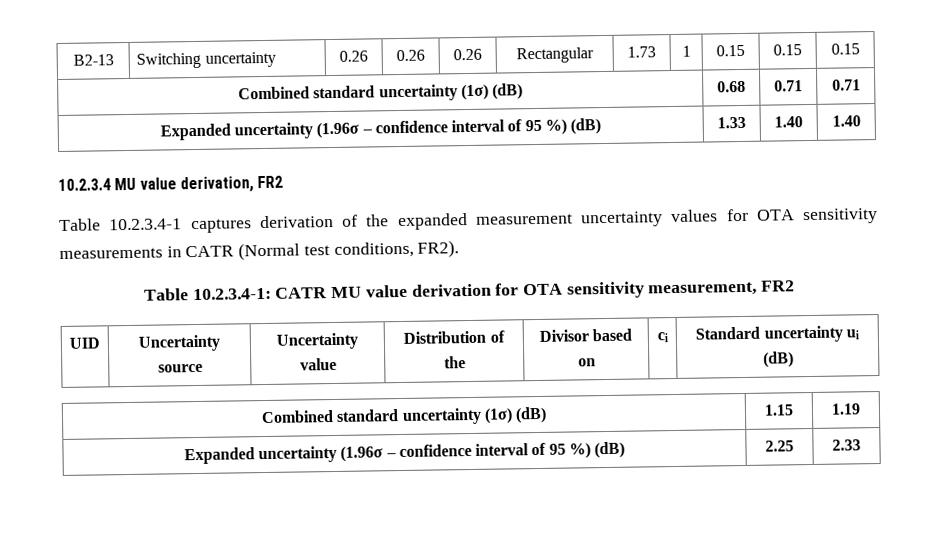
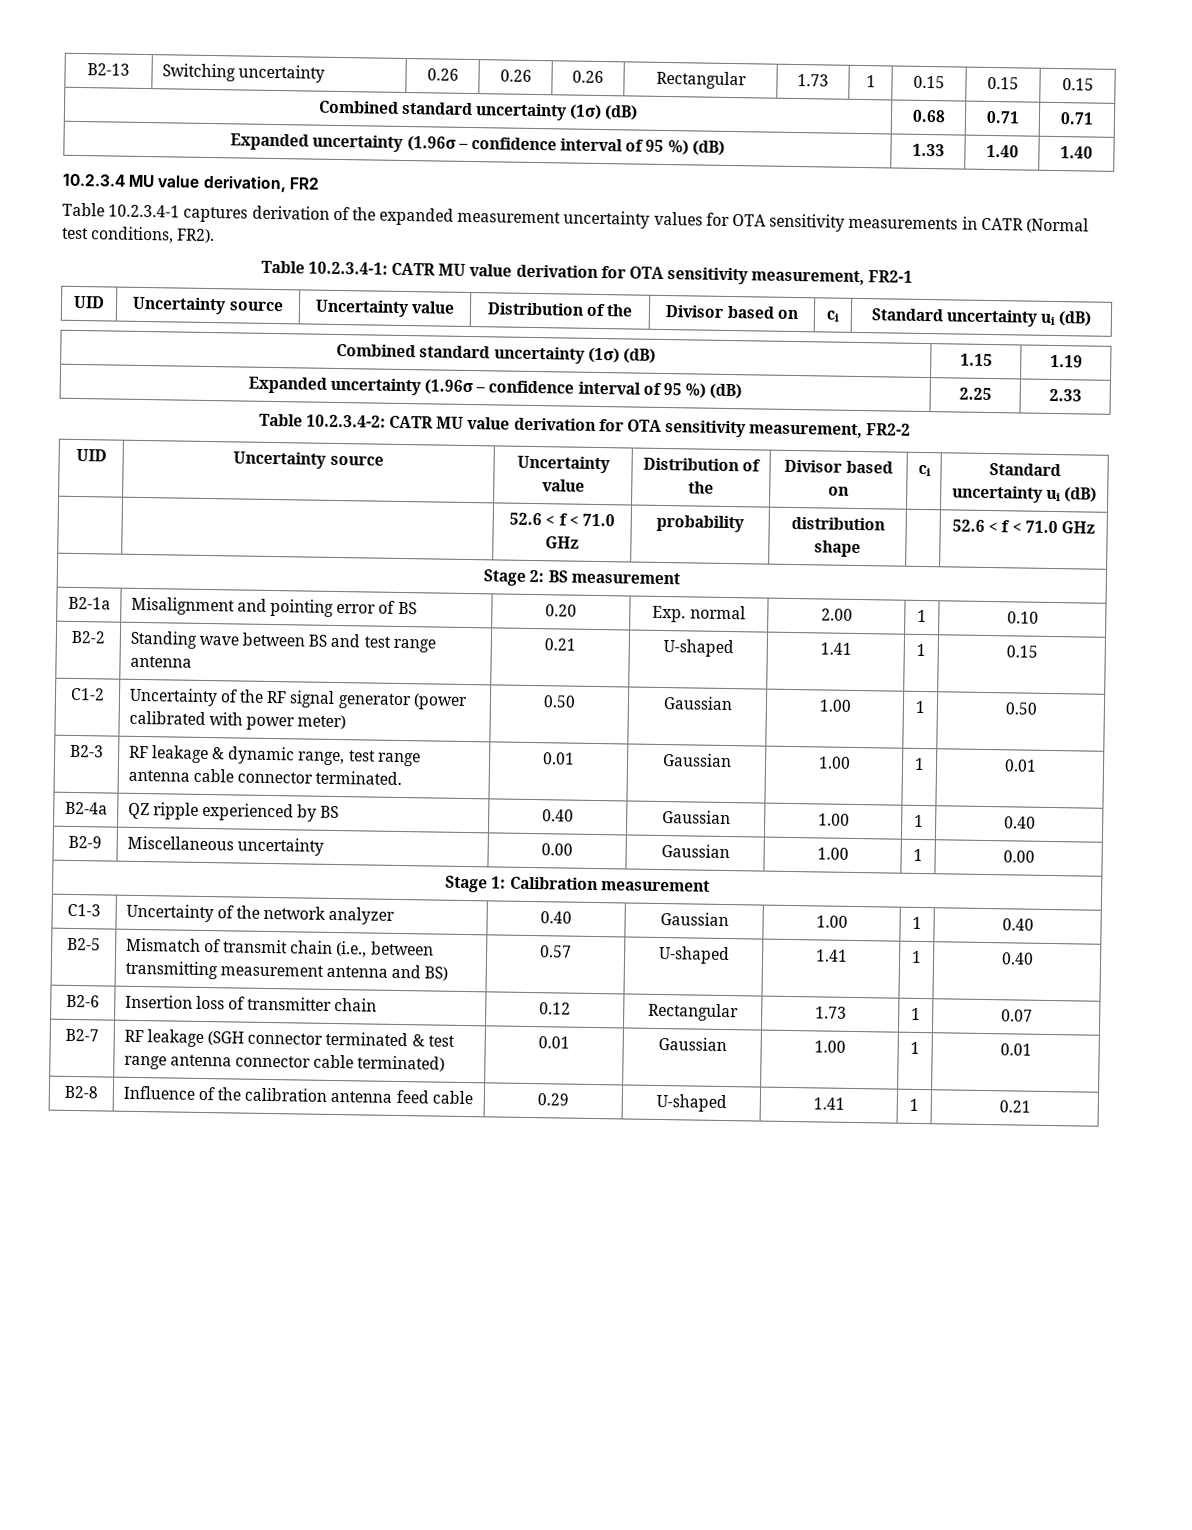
[761,280,796,292] FR2 -> [868,270,914,283] FR2-1
(861, 445) none -> [258,413,912,439] [75,448,107,462] [233,451,384,469] [516,455,610,474] [541,479,585,492] [642,457,762,472] [688,481,714,494] [784,459,893,474] [828,486,849,496] [917,464,931,477] [988,462,1061,477] [951,485,1098,503] [509,512,615,527] [545,536,579,549] [656,514,744,533] [790,516,885,531] [814,540,861,558] [952,519,1095,534] [483,569,680,586] [67,596,111,610] [130,596,417,617] [545,604,577,617] [652,605,746,623] [820,608,853,621] [917,609,927,623] [1006,611,1039,624] [71,630,105,644] [129,630,436,653] [129,655,192,668] [544,638,576,651] [662,639,734,658] [819,642,852,655] [916,643,926,657] [1005,645,1038,658] [70,687,105,701] [128,687,468,711] [128,710,347,731] [543,695,576,708] [662,696,733,711] [818,699,852,712] [915,700,926,714] [1004,702,1038,715] [70,744,104,758] [128,745,421,767] [127,768,403,786] [543,752,575,765] [661,753,732,768] [817,756,851,769] [914,757,925,771] [1003,759,1037,772] [64,801,108,815] [127,802,340,822] [542,809,574,822] [661,810,731,825] [817,813,850,826] [914,814,924,828] [1003,816,1036,829] [68,835,102,849] [126,835,324,856] [541,843,573,856] [660,844,730,859] [816,847,849,860] [913,848,923,862] [1002,850,1035,863] [445,875,710,893] [67,903,101,917] [125,903,396,925] [540,911,572,924] [659,911,729,927] [815,915,848,928] [912,916,922,930] [1001,918,1034,931] [67,937,101,951] [125,937,434,958] [124,960,449,981] [540,945,572,958] [657,945,730,965] [815,949,848,962] [911,950,922,964] [1000,952,1034,965] [66,994,100,1008] [124,994,378,1012] [539,1002,571,1015] [648,1002,739,1022] [814,1006,847,1019] [911,1007,921,1021] [1000,1009,1033,1022] [65,1028,99,1042] [123,1029,455,1048] [123,1054,446,1072] [538,1036,570,1049] [657,1036,727,1052] [813,1040,846,1053] [910,1041,920,1055] [999,1043,1032,1056] [64,1085,99,1099] [122,1085,473,1105] [537,1093,569,1106] [655,1093,727,1113] [812,1097,845,1110] [909,1098,919,1111] [998,1100,1031,1113] // Table 10.2.3.4-2: CATR MU value derivation for OTA sensitivity measurement, FR2-2 // UID | Uncertainty source | Uncertainty value | Distribution of the | Divisor based on | ci | Standard uncertainty ui (dB) // | | 52.6 < f < 71.0 GHz | probability | distribution shape | | 52.6 < f < 71.0 GHz // Stage 2: BS measurement // B2-1a | Misalignment and pointing error of BS | 0.20 | Exp. normal | 2.00 | 1 | 0.10 // B2-2 | Standing wave between BS and test range antenna | 0.21 | U-shaped | 1.41 | 1 | 0.15 // C1-2 | Uncertainty of the RF signal generator (power calibrated with power meter) | 0.50 | Gaussian | 1.00 | 1 | 0.50 // B2-3 | RF leakage & dynamic range, test range antenna cable connector terminated. | 0.01 | Gaussian | 1.00 | 1 | 0.01 // B2-4a | QZ ripple experienced by BS | 0.40 | Gaussian | 1.00 | 1 | 0.40 // B2-9 | Miscellaneous uncertainty | 0.00 | Gaussian | 1.00 | 1 | 0.00 // Stage 1: Calibration measurement // C1-3 | Uncertainty of the network analyzer | 0.40 | Gaussian | 1.00 | 1 | 0.40 // B2-5 | Mismatch of transmit chain (i.e., between transmitting measurement antenna and BS) | 0.57 | U-shaped | 1.41 | 1 | 0.40 // B2-6 | Insertion loss of transmitter chain | 0.12 | Rectangular | 1.73 | 1 | 0.07 // B2-7 | RF leakage (SGH connector terminated & test range antenna connector cable terminated) | 0.01 | Gaussian | 1.00 | 1 | 0.01 // B2-8 | Influence of the calibration antenna feed cable | 0.29 | U-shaped | 1.41 | 1 | 0.21

